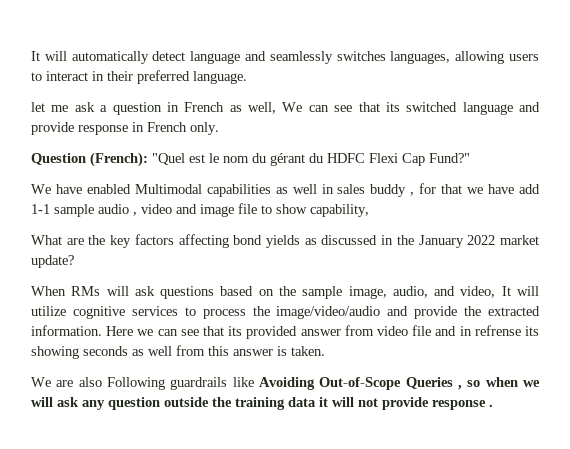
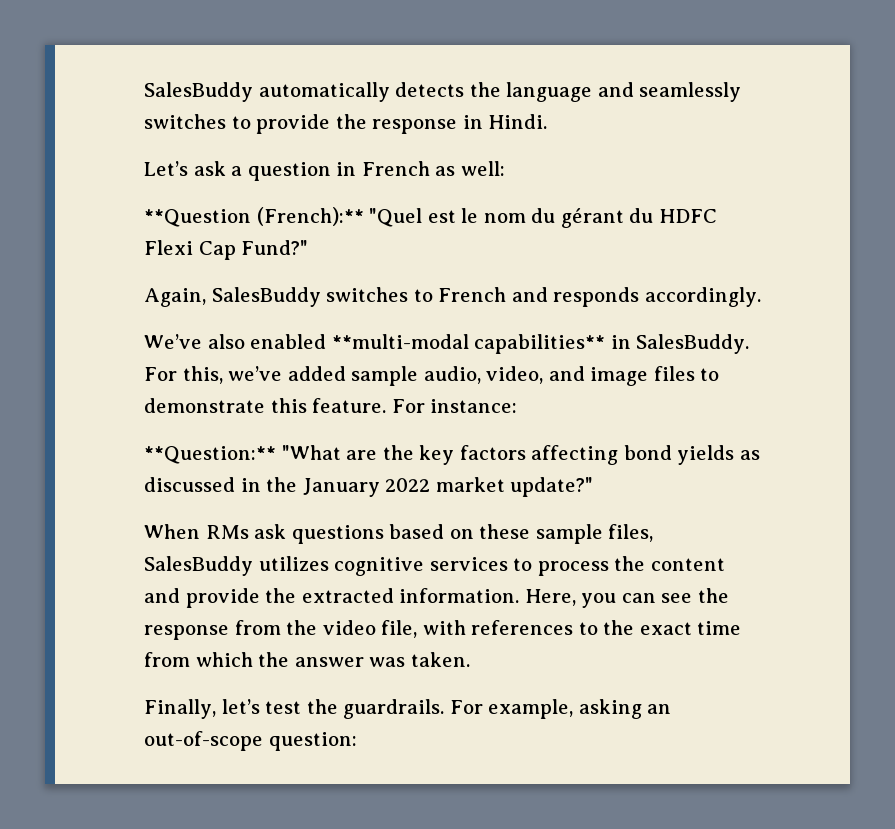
[31,51,539,64] [31,70,247,84] [31,102,69,112] It will automatically detect language and seamlessly switches languages, allowing users to interact in their preferred language. // let me -> [144,82,742,102] [144,114,548,134] [144,161,188,176] SalesBuddy automatically detects the language and seamlessly switches to provide the response in Hindi. // Let’s
[248,102,540,115] [31,122,219,135] [31,152,148,167] well, We can see that its switched language and provide response in French only. // Question (French): -> [460,161,505,176] [144,207,364,227] well: // **Question (French):**
[31,183,540,197] [31,203,369,217] [31,235,62,245] We have enabled Multimodal capabilities as well in sales buddy , for that we have add 1-1 sample audio , video and image file to show capability, // What -> [144,287,761,307] [144,334,750,354] [144,366,720,386] [144,398,518,413] [144,445,341,464] Again, SalesBuddy switches to French and responds accordingly. // We’ve also enabled **multi-modal capabilities** in SalesBuddy. For this, we’ve added sample audio, video, and image files to demonstrate this feature. For instance: // **Question:** "What
[31,255,74,268] update? -> [510,477,594,497] update?"
[106,286,129,296] will -> (249, 532) none
[279,286,539,299] [31,306,66,316] the sample image, audio, and video, It will utilize -> [479,524,654,544] [144,556,329,576] these sample files, SalesBuddy utilizes
[276,306,381,319] image/video/audio -> [650,558,725,571] content
[106,325,539,339] [31,345,325,359] [31,377,540,390] [31,397,493,410] Here we can see that its provided answer from video file and in refrense its showing seconds as well from this answer is taken. // We are also Following guardrails like Avoiding Out-of-Scope Queries , so when we will ask any question outside the training data it will not provide response . -> [524,588,729,608] [144,620,742,640] [144,652,470,667] [144,699,672,719] [144,731,357,751] Here, you can see the response from the video file, with references to the exact time from which the answer was taken. // Finally, let’s test the guardrails. For example, asking an out-of-scope question:

